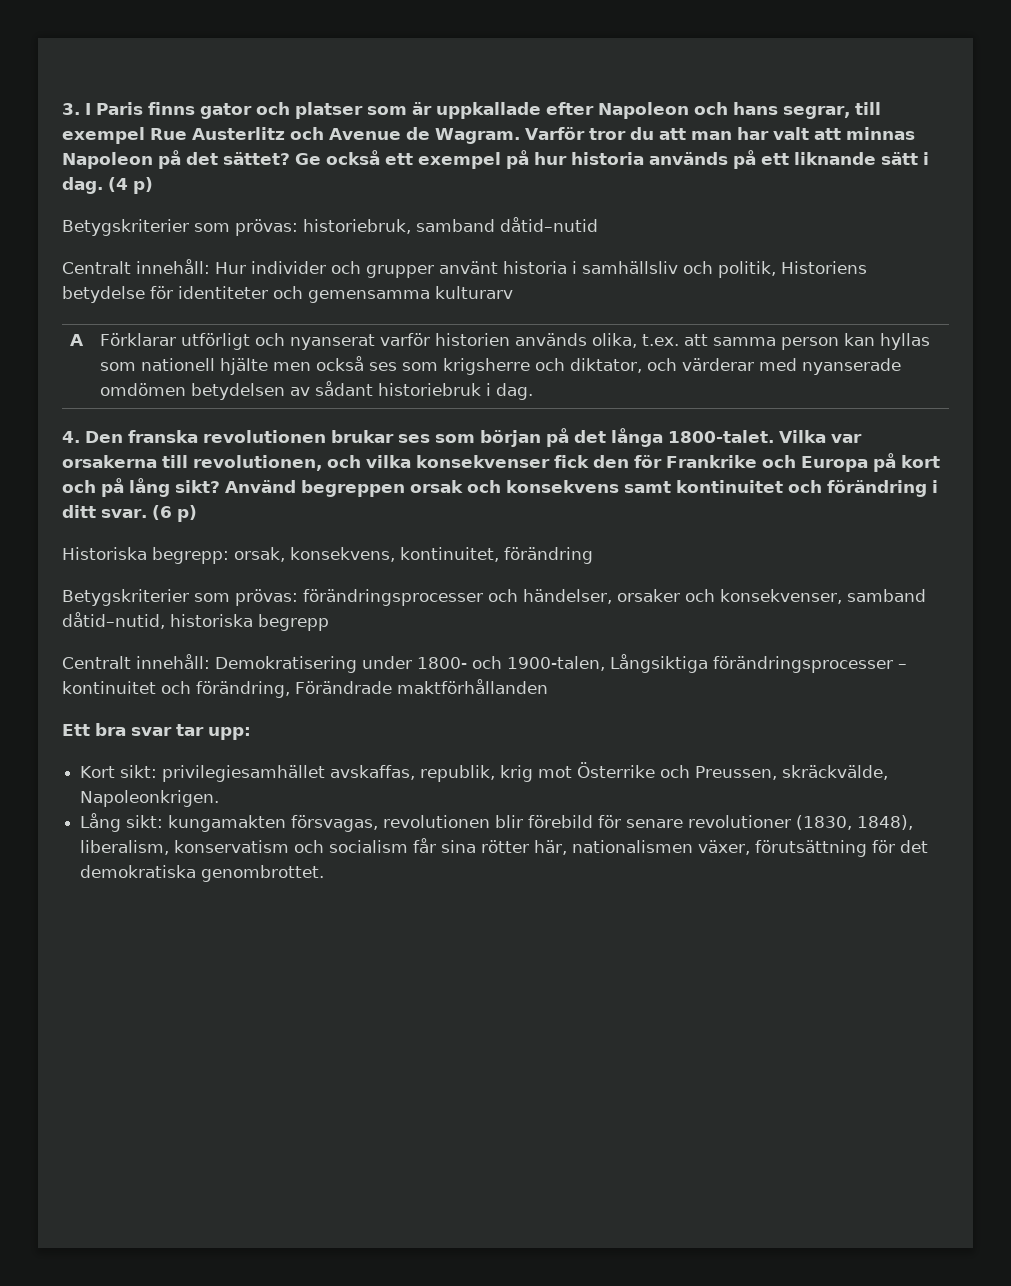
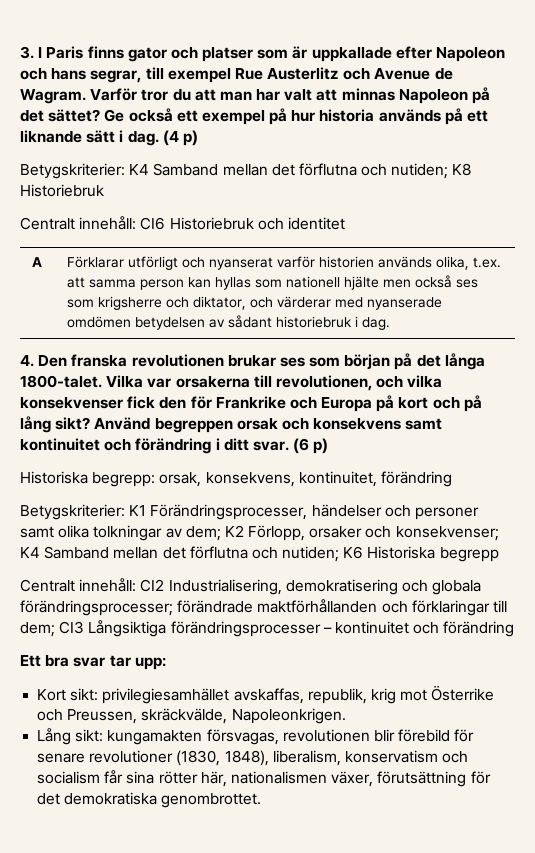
[62,217,598,236] [62,259,867,278] [62,286,513,303] Betygskriterier som prövas: historiebruk, samband dåtid–nutid // Centralt innehåll: Hur individer och grupper använt historia i samhällsliv och politik, Historiens betydelse för identiteter och gemensamma kulturarv -> [20,163,472,179] [20,184,104,197] [20,216,345,230] Betygskriterier: K4 Samband mellan det förflutna och nutiden; K8 Historiebruk // Centralt innehåll: CI6 Historiebruk och identitet
[62,589,926,606] [62,612,329,631] [62,654,605,673] Betygskriterier som prövas: förändringsprocesser och händelser, orsaker och konsekvenser, samband dåtid–nutid, historiska begrepp // Centralt innehåll: Demokratisering under 1800- och 1900-talen, -> [20,504,479,520] [20,525,499,541] [20,546,499,562] [20,578,482,595] [20,599,507,616] [20,621,85,637] Betygskriterier: K1 Förändringsprocesser, händelser och personer samt olika tolkningar av dem; K2 Förlopp, orsaker och konsekvenser; K4 Samband mellan det förflutna och nutiden; K6 Historiska begrepp // Centralt innehåll: CI2 Industrialisering, demokratisering och globala förändringsprocesser; förändrade maktförhållanden och förklaringar till dem; CI3
[196,679,548,698] förändring, Förändrade maktförhållanden -> [443,621,515,637] förändring

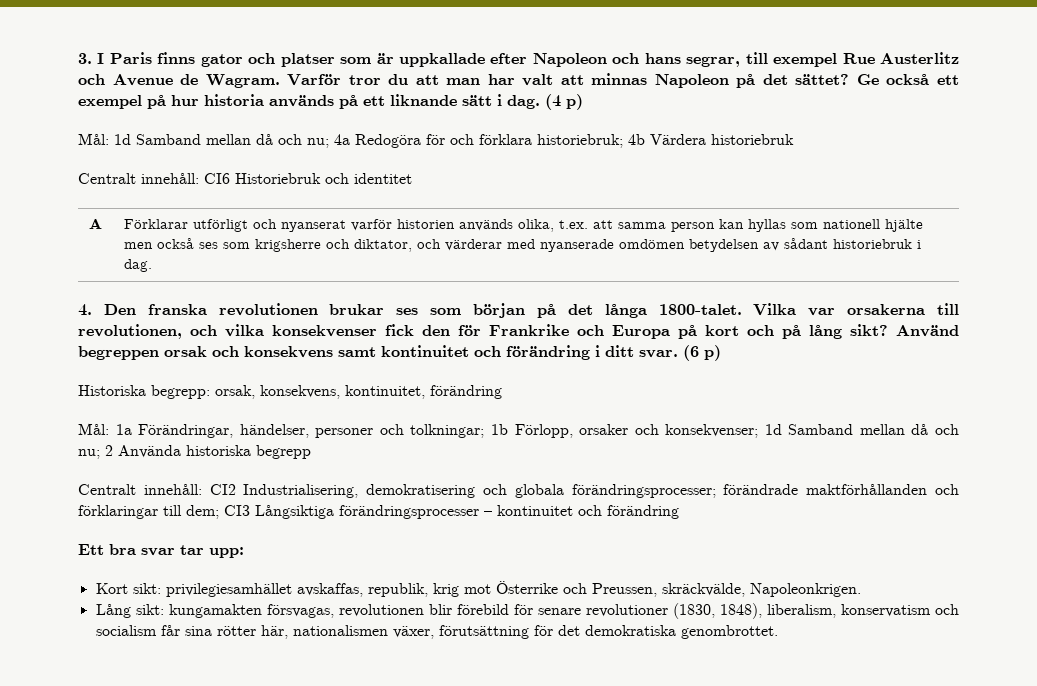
[20,163,472,179] [20,184,104,197] Betygskriterier: K4 Samband mellan det förflutna och nutiden; K8 Historiebruk -> [78,133,794,148] Mål: 1d Samband mellan då och nu; 4a Redogöra för och förklara historiebruk; 4b Värdera historiebruk
[20,504,479,520] [20,525,244,541] Betygskriterier: K1 Förändringsprocesser, händelser och personer samt olika tolkningar av dem; K2 -> [78,423,508,438] Mål: 1a Förändringar, händelser, personer och tolkningar; 1b
[20,546,436,562] K4 Samband mellan det förflutna och nutiden; K6 Historiska -> [764,424,959,435] [78,445,251,459] 1d Samband mellan då och nu; 2 Använda historiska

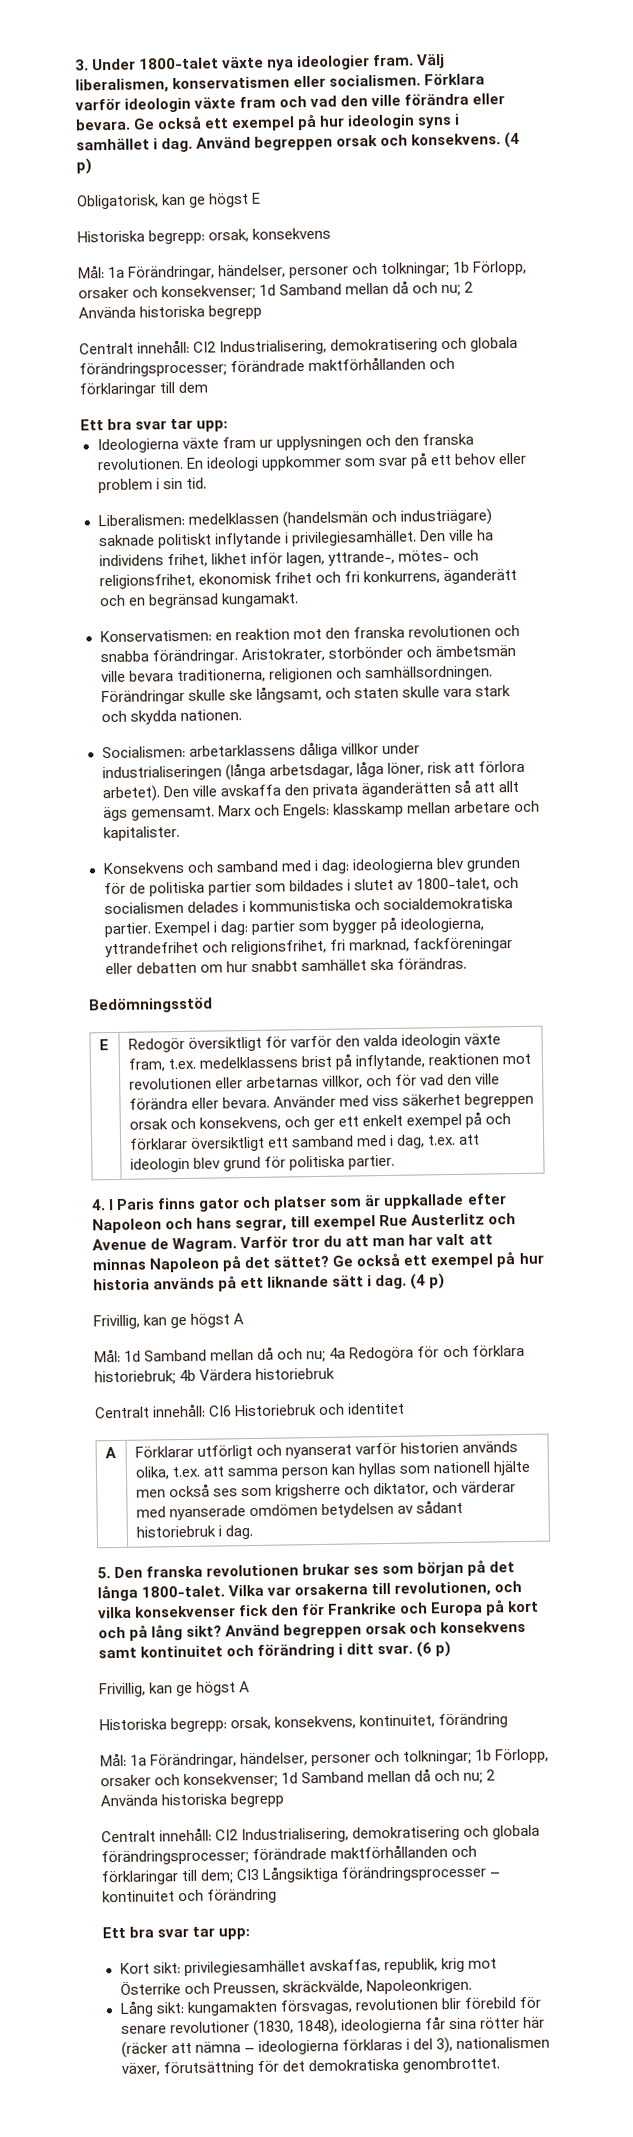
(92, 58) none -> [92,53,446,71] [75,73,486,94] [75,93,506,113] [75,113,461,132] [76,131,521,153] [76,158,92,175] [77,192,262,210] [77,227,332,245] [78,260,528,281] [78,280,474,301] [78,304,263,320] [79,336,519,356] [79,356,456,378] [79,381,209,398] [80,418,229,432] [96,433,474,454] [96,452,527,472] [97,477,207,494] [97,508,492,528] [98,529,494,549] [98,549,479,568] [98,568,517,590] [98,592,299,609] [99,624,520,643] [99,644,516,665] [100,665,493,684] [100,685,511,706] [100,709,242,725] [101,741,420,759] [101,760,525,782] [101,779,519,803] [102,800,540,822] [102,826,180,842] [102,856,521,875] [103,876,520,897] [103,897,513,915] [103,916,484,938] [104,937,513,958] [104,957,467,975] [88,997,213,1014] [98,1039,109,1051] [127,1033,501,1053] [127,1053,531,1072] [128,1073,500,1090] [128,1092,534,1110] [128,1111,511,1131] [129,1134,480,1152] [129,1154,395,1173] [91,1199,106,1211] Under 1800-talet växte nya ideologier fram. Välj liberalismen, konservatismen eller socialismen. Förklara varför ideologin växte fram och vad den ville förändra eller bevara. Ge också ett exempel på hur ideologin syns i samhället i dag. Använd begreppen orsak och konsekvens. (4 p) // Obligatorisk, kan ge högst E // Historiska begrepp: orsak, konsekvens // Mål: 1a Förändringar, händelser, personer och tolkningar; 1b Förlopp, orsaker och konsekvenser; 1d Samband mellan då och nu; 2 Använda historiska begrepp // Centralt innehåll: CI2 Industrialisering, demokratisering och globala förändringsprocesser; förändrade maktförhållanden och förklaringar till dem // Ett bra svar tar upp: // Ideologierna växte fram ur upplysningen och den franska revolutionen. En ideologi uppkommer som svar på ett behov eller problem i sin tid. // Liberalismen: medelklassen (handelsmän och industriägare) saknade politiskt inflytande i privilegiesamhället. Den ville ha individens frihet, likhet inför lagen, yttrande-, mötes- och religionsfrihet, ekonomisk frihet och fri konkurrens, äganderätt och en begränsad kungamakt. // Konservatismen: en reaktion mot den franska revolutionen och snabba förändringar. Aristokrater, storbönder och ämbetsmän ville bevara traditionerna, religionen och samhällsordningen. Förändringar skulle ske långsamt, och staten skulle vara stark och skydda nationen. // Socialismen: arbetarklassens dåliga villkor under industrialiseringen (långa arbetsdagar, låga löner, risk att förlora arbetet). Den ville avskaffa den privata äganderätten så att allt ägs gemensamt. Marx och Engels: klasskamp mellan arbetare och kapitalister. // Konsekvens och samband med i dag: ideologierna blev grunden för de politiska partier som bildades i slutet av 1800-talet, och socialismen delades i kommunistiska och socialdemokratiska partier. Exempel i dag: partier som bygger på ideologierna, yttrandefrihet och religionsfrihet, fri marknad, fackföreningar eller debatten om hur snabbt samhället ska förändras. // Bedömningsstöd // E | Redogör översiktligt för varför den valda ideologin växte fram, t.ex. medelklassens brist på inflytande, reaktionen mot revolutionen eller arbetarnas villkor, och för vad den ville förändra eller bevara. Använder med viss säkerhet begreppen orsak och konsekvens, och ger ett enkelt exempel på och förklarar översiktligt ett samband med i dag, t.ex. att ideologin blev grund för politiska partier. // 4.
(583, 102) none -> [93,1313,245,1330] // Frivillig, kan ge högst A
[78,304,92,316] 4. -> [97,1567,111,1579] 5.
(721, 353) none -> [99,1681,251,1698] // Frivillig, kan ge högst A
[766,604,960,618] [95,625,288,639] liberalism, konservatism och socialism får sina rötter här, -> [340,2016,545,2034] [120,2037,453,2059] ideologierna får sina rötter här (räcker att nämna – ideologierna förklaras i del 3),

